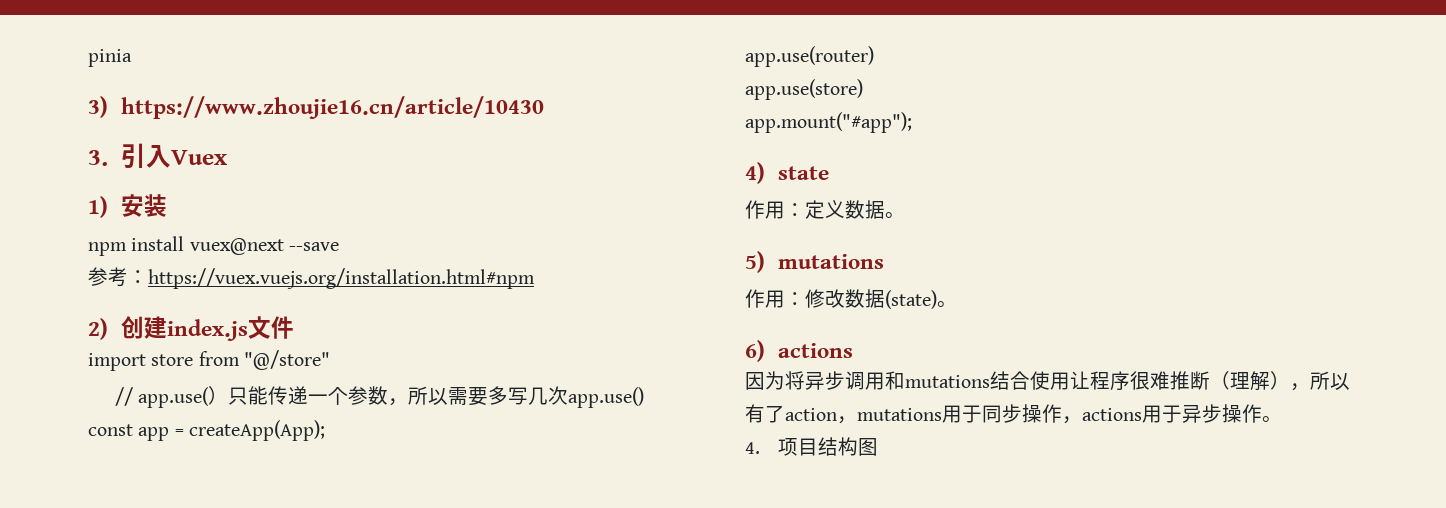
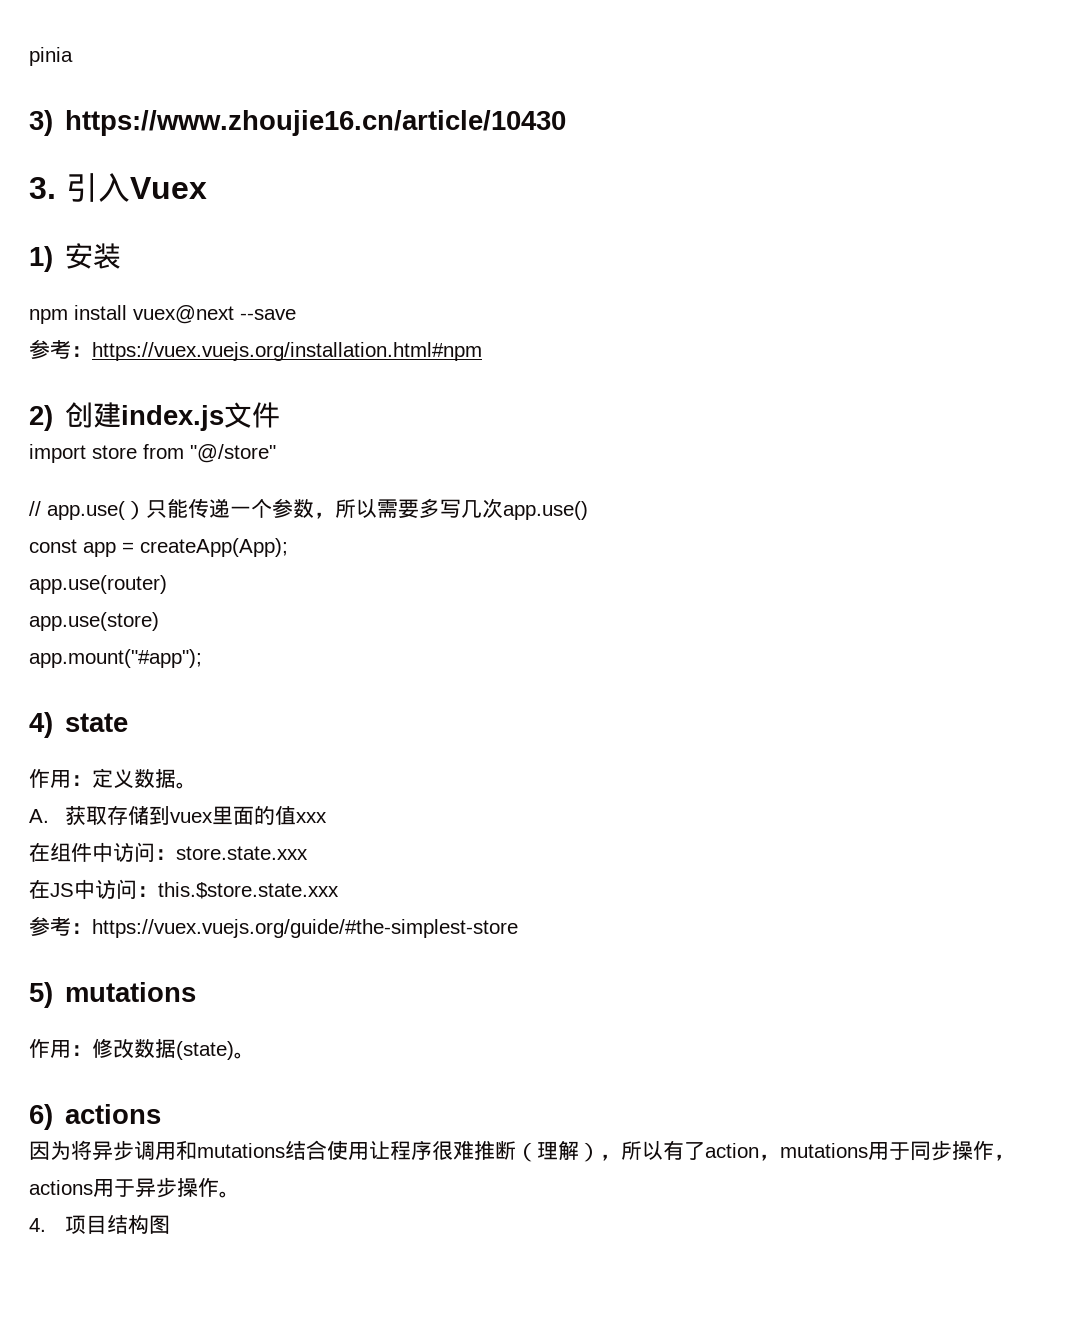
(905, 215) none -> [29,805,328,826] [29,842,308,863] [29,879,339,900] [29,916,518,938] // A.获取存储到vuex里面的值xxx // 在组件中访问：store.state.xxx // 在JS中访问：this.$store.state.xxx // 参考：https://vuex.vuejs.org/guide/#the-simplest-store

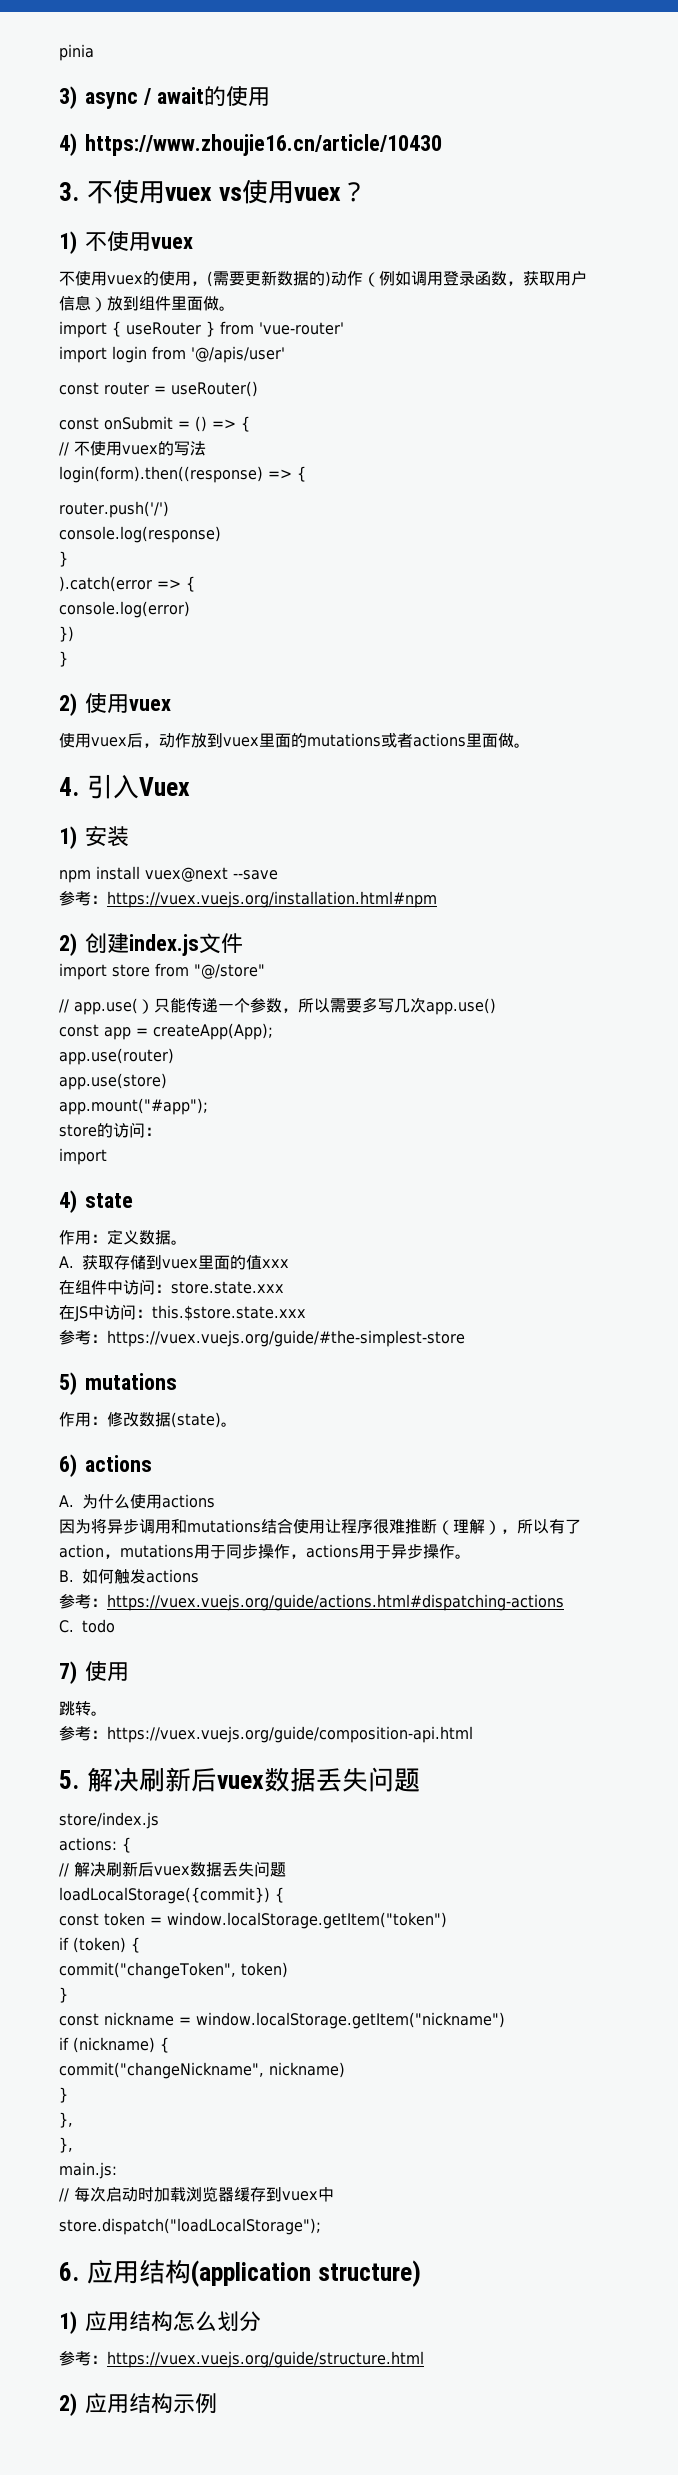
[65,110,567,136] [29,177,56,199] https://www.zhoujie16.cn/article/10430 // 3. -> [85,86,270,109] [59,133,442,156] [59,179,367,204] [59,231,193,254] [59,270,587,287] [59,295,235,312] [59,321,344,338] [59,346,285,363] [59,381,258,397] [59,416,250,432] [59,441,206,456] [59,466,306,483] [59,501,169,518] [59,526,221,543] [59,551,68,567] [59,576,195,592] [59,601,190,618] [59,626,74,642] [59,651,68,667] [59,693,171,716] [59,733,530,748] [59,777,79,796] async / await的使用 // 4) https://www.zhoujie16.cn/article/10430 // 3.不使用vuex vs使用vuex？ // 1)不使用vuex // 不使用vuex的使用，(需要更新数据的)动作（例如调用登录函数，获取用户信息）放到组件里面做。 // import { useRouter } from 'vue-router' // import login from '@/apis/user' // const router = useRouter() // const onSubmit = () => { // // 不使用vuex的写法 // login(form).then((response) => { // router.push('/') // console.log(response) // } // ).catch(error => { // console.log(error) // }) // } // 2)使用vuex // 使用vuex后，动作放到vuex里面的mutations或者actions里面做。 // 4.
(202, 658) none -> [59,1122,161,1138] [59,1148,107,1165] // store的访问： // import
(162, 1114) none -> [59,1494,216,1509] // A.为什么使用actions
[29,1215,171,1234] 4.项目结构图 -> [59,1569,200,1584] [59,1594,564,1611] [59,1619,116,1633] [59,1661,129,1684] [59,1701,107,1716] [59,1726,473,1743] [59,1767,420,1792] [59,1812,159,1829] [59,1837,131,1853] [59,1861,286,1877] [59,1887,284,1904] [59,1912,447,1929] [59,1937,140,1953] [59,1962,288,1979] [59,1987,68,2003] [59,2012,505,2029] [59,2037,169,2053] [59,2062,345,2079] [59,2087,68,2103] [59,2112,73,2128] [59,2137,73,2153] [59,2162,117,2179] [59,2186,334,2202] [59,2218,321,2235] [59,2259,421,2287] [59,2311,261,2334] [59,2351,424,2368] [59,2393,217,2416] B.如何触发actions // 参考：https://vuex.vuejs.org/guide/actions.html#dispatching-actions // C. todo // 7)使用 // 跳转。 // 参考：https://vuex.vuejs.org/guide/composition-api.html // 5.解决刷新后vuex数据丢失问题 // store/index.js // actions: { // // 解决刷新后vuex数据丢失问题 // loadLocalStorage({commit}) { // const token = window.localStorage.getItem("token") // if (token) { // commit("changeToken", token) // } // const nickname = window.localStorage.getItem("nickname") // if (nickname) { // commit("changeNickname", nickname) // } // }, // }, // main.js: // // 每次启动时加载浏览器缓存到vuex中 // store.dispatch("loadLocalStorage"); // 6.应用结构(application structure) // 1)应用结构怎么划分 // 参考：https://vuex.vuejs.org/guide/structure.html // 2)应用结构示例

